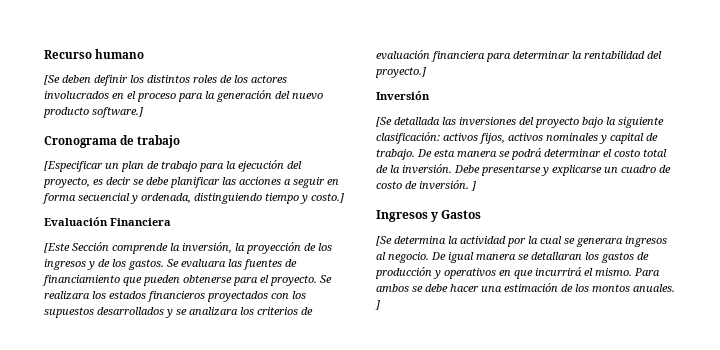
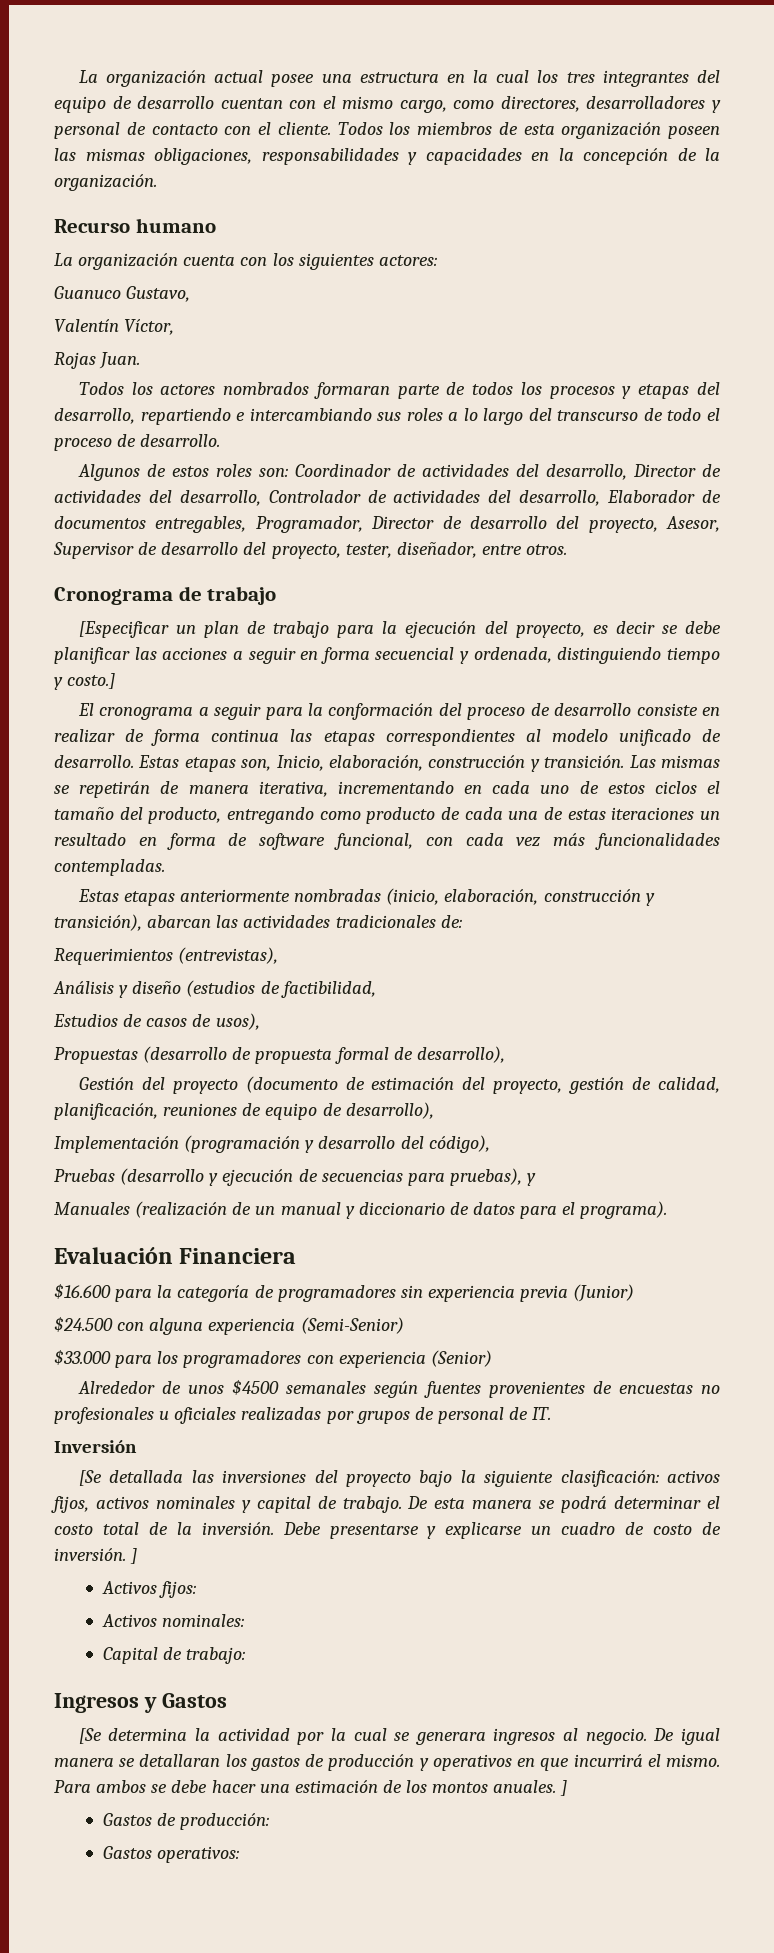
[44,49,145,59] [44,75,287,86] [44,90,323,102] [43,107,143,118] Recurso humano // [Se deben definir los distintos roles de los actores involucrados en el proceso para la generación del nuevo producto software.] -> [78,70,720,87] [54,96,721,113] [54,122,720,139] [54,148,720,165] [54,174,157,191] [54,218,216,233] [54,253,437,270] [54,286,191,302] [54,319,175,335] [54,352,141,369] [78,382,720,399] [54,408,721,425] [54,434,221,451] [77,464,721,481] [54,490,722,506] [54,516,720,533] [53,541,568,559] La organización actual posee una estructura en la cual los tres integrantes del equipo de desarrollo cuentan con el mismo cargo, como directores, desarrolladores y personal de contacto con el cliente. Todos los miembros de esta organización poseen las mismas obligaciones, responsabilidades y capacidades en la concepción de la organización. // Recurso humano // La organización cuenta con los siguientes actores: // Guanuco Gustavo, // Valentín Víctor, // Rojas Juan. // Todos los actores nombrados formaran parte de todos los procesos y etapas del desarrollo, repartiendo e intercambiando sus roles a lo largo del transcurso de todo el proceso de desarrollo. // Algunos de estos roles son: Coordinador de actividades del desarrollo, Director de actividades del desarrollo, Controlador de actividades del desarrollo, Elaborador de documentos entregables, Programador, Director de desarrollo del proyecto, Asesor, Supervisor de desarrollo del proyecto, tester, diseñador, entre otros.
[44,217,171,226] [44,242,332,254] [44,259,297,270] [42,275,332,286] [44,291,306,302] [44,307,313,318] [376,50,662,62] [375,67,426,78] Evaluación Financiera // [Este Sección comprende la inversión, la proyección de los ingresos y de los gastos. Se evaluara las fuentes de financiamiento que pueden obtenerse para el proyecto. Se realizara los estados financieros proyectados con los supuestos desarrollados y se analizara los criterios de evaluación financiera para determinar la rentabilidad del proyecto.] -> [77,703,720,720] [54,729,722,746] [54,755,720,772] [54,781,720,798] [54,806,720,824] [54,833,720,850] [54,859,165,876] [77,888,655,906] [54,914,462,931] [54,947,279,965] [53,980,376,998] [53,1013,260,1030] [54,1046,505,1064] [78,1076,720,1094] [54,1102,434,1120] [54,1135,490,1153] [54,1168,537,1186] [54,1201,668,1219] [54,1247,297,1264] [54,1283,635,1302] [54,1316,404,1335] [54,1349,492,1368] [77,1379,721,1398] [54,1407,552,1424] El cronograma a seguir para la conformación del proceso de desarrollo consiste en realizar de forma continua las etapas correspondientes al modelo unificado de desarrollo. Estas etapas son, Inicio, elaboración, construcción y transición. Las mismas se repetirán de manera iterativa, incrementando en cada uno de estos ciclos el tamaño del producto, entregando como producto de cada una de estas iteraciones un resultado en forma de software funcional, con cada vez más funcionalidades contempladas. // Estas etapas anteriormente nombradas (inicio, elaboración, construcción y transición), abarcan las actividades tradicionales de: // Requerimientos (entrevistas), // Análisis y diseño (estudios de factibilidad, // Estudios de casos de usos), // Propuestas (desarrollo de propuesta formal de desarrollo), // Gestión del proyecto (documento de estimación del proyecto, gestión de calidad, planificación, reuniones de equipo de desarrollo), // Implementación (programación y desarrollo del código), // Pruebas (desarrollo y ejecución de secuencias para pruebas), y // Manuales (realización de un manual y diccionario de datos para el programa). // Evaluación Financiera // $16.600 para la categoría de programadores sin experiencia previa (Junior) // $24.500 con alguna experiencia (Semi-Senior) // $33.000 para los programadores con experiencia (Senior) // Alrededor de unos $4500 semanales según fuentes provenientes de encuestas no profesionales u oficiales realizadas por grupos de personal de IT.
(476, 186) none -> [101,1581,196,1598] [101,1614,244,1627] [102,1647,246,1664] // Activos fijos: // Activos nominales: // Capital de trabajo:
(380, 305) none -> [102,1813,270,1830] [102,1846,239,1863] // Gastos de producción: // Gastos operativos:

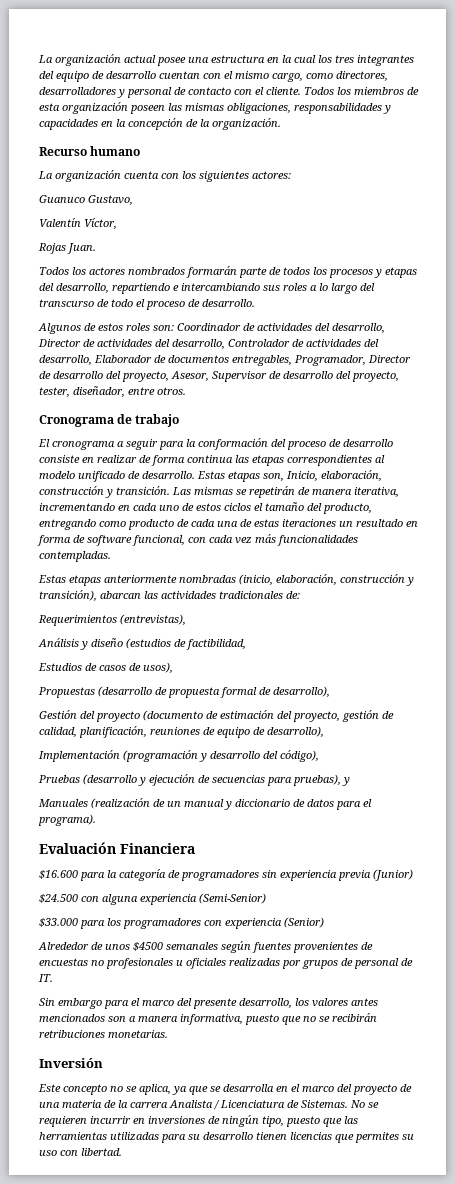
[313,382,390,399] formaran -> [186,266,237,278] formarán
[78,621,721,638] [54,647,720,664] [54,673,116,690] // [Especificar un plan de trabajo para la ejecución del proyecto, es decir se debe planificar las acciones a seguir en forma secuencial y ordenada, distinguiendo tiempo y costo.] -> (180, 420) none
[54,1440,137,1453] [78,1470,721,1487] [51,1496,720,1513] [54,1522,721,1539] [54,1548,138,1564] [101,1581,196,1598] [101,1614,244,1627] [102,1647,246,1664] [54,1693,227,1713] [78,1728,720,1745] [54,1754,721,1771] [54,1780,568,1796] [102,1813,270,1830] [102,1846,239,1863] Inversión // [Se detallada las inversiones del proyecto bajo la siguiente clasificación: activos fijos, activos nominales y capital de trabajo. De esta manera se podrá determinar el costo total de la inversión. Debe presentarse y explicarse un cuadro de costo de inversión. ] // Activos fijos: // Activos nominales: // Capital de trabajo: // Ingresos y Gastos // [Se determina la actividad por la cual se generara ingresos al negocio. De igual manera se detallaran los gastos de producción y operativos en que incurrirá el mismo. Para ambos se debe hacer una estimación de los montos anuales. ] // Gastos de producción: // Gastos operativos: -> [39,998,378,1009] [39,1013,377,1025] [39,1030,168,1038] [39,1058,103,1068] [38,1084,412,1095] [39,1100,379,1110] [39,1115,358,1127] [39,1132,414,1143] [39,1148,122,1156] Sin embargo para el marco del presente desarrollo, los valores antes mencionados son a manera informativa, puesto que no se recibirán retribuciones monetarias. // Inversión // Este concepto no se aplica, ya que se desarrolla en el marco del proyecto de una materia de la carrera Analista / Licenciatura de Sistemas. No se requieren incurrir en inversiones de ningún tipo, puesto que las herramientas utilizadas para su desarrollo tienen licencias que permites su uso con libertad.

